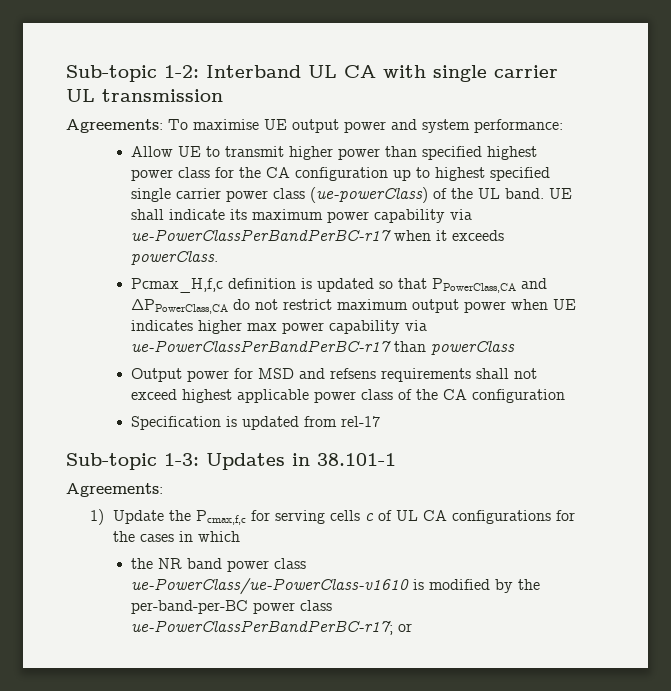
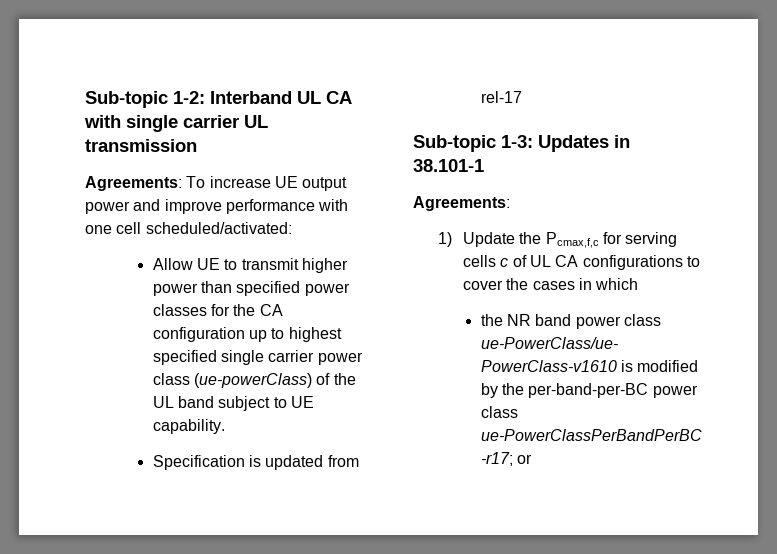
[193,119,259,130] maximise -> [209,176,271,188] increase
[422,119,563,133] system performance: -> [164,199,349,214] [85,222,292,234] improve performance with one cell scheduled/activated:
[486,146,537,160] [130,167,210,181] highest power class -> [304,283,350,296] [152,304,207,316] power classes
[504,188,572,199] [130,209,472,223] [130,229,504,241] [130,251,218,265] [130,278,547,293] [130,299,576,314] [130,320,427,334] [130,340,515,355] [130,368,537,382] [130,389,565,403] band. UE shall indicate its maximum power capability via ue-PowerClassPerBandPerBC-r17 when it exceeds powerClass. // Pcmax_H,f,c definition is updated so that PPowerClass,CA and ΔPPowerClass,CA do not restrict maximum output power when UE indicates higher max power capability via ue-PowerClassPerBandPerBC-r17 than powerClass // Output power for MSD and refsens requirements shall not exceed highest applicable power class of the CA configuration -> [178,396,314,411] [152,419,225,434] band subject to UE capability.
[556,510,576,521] for -> [687,256,701,267] [463,280,504,290] to cover

